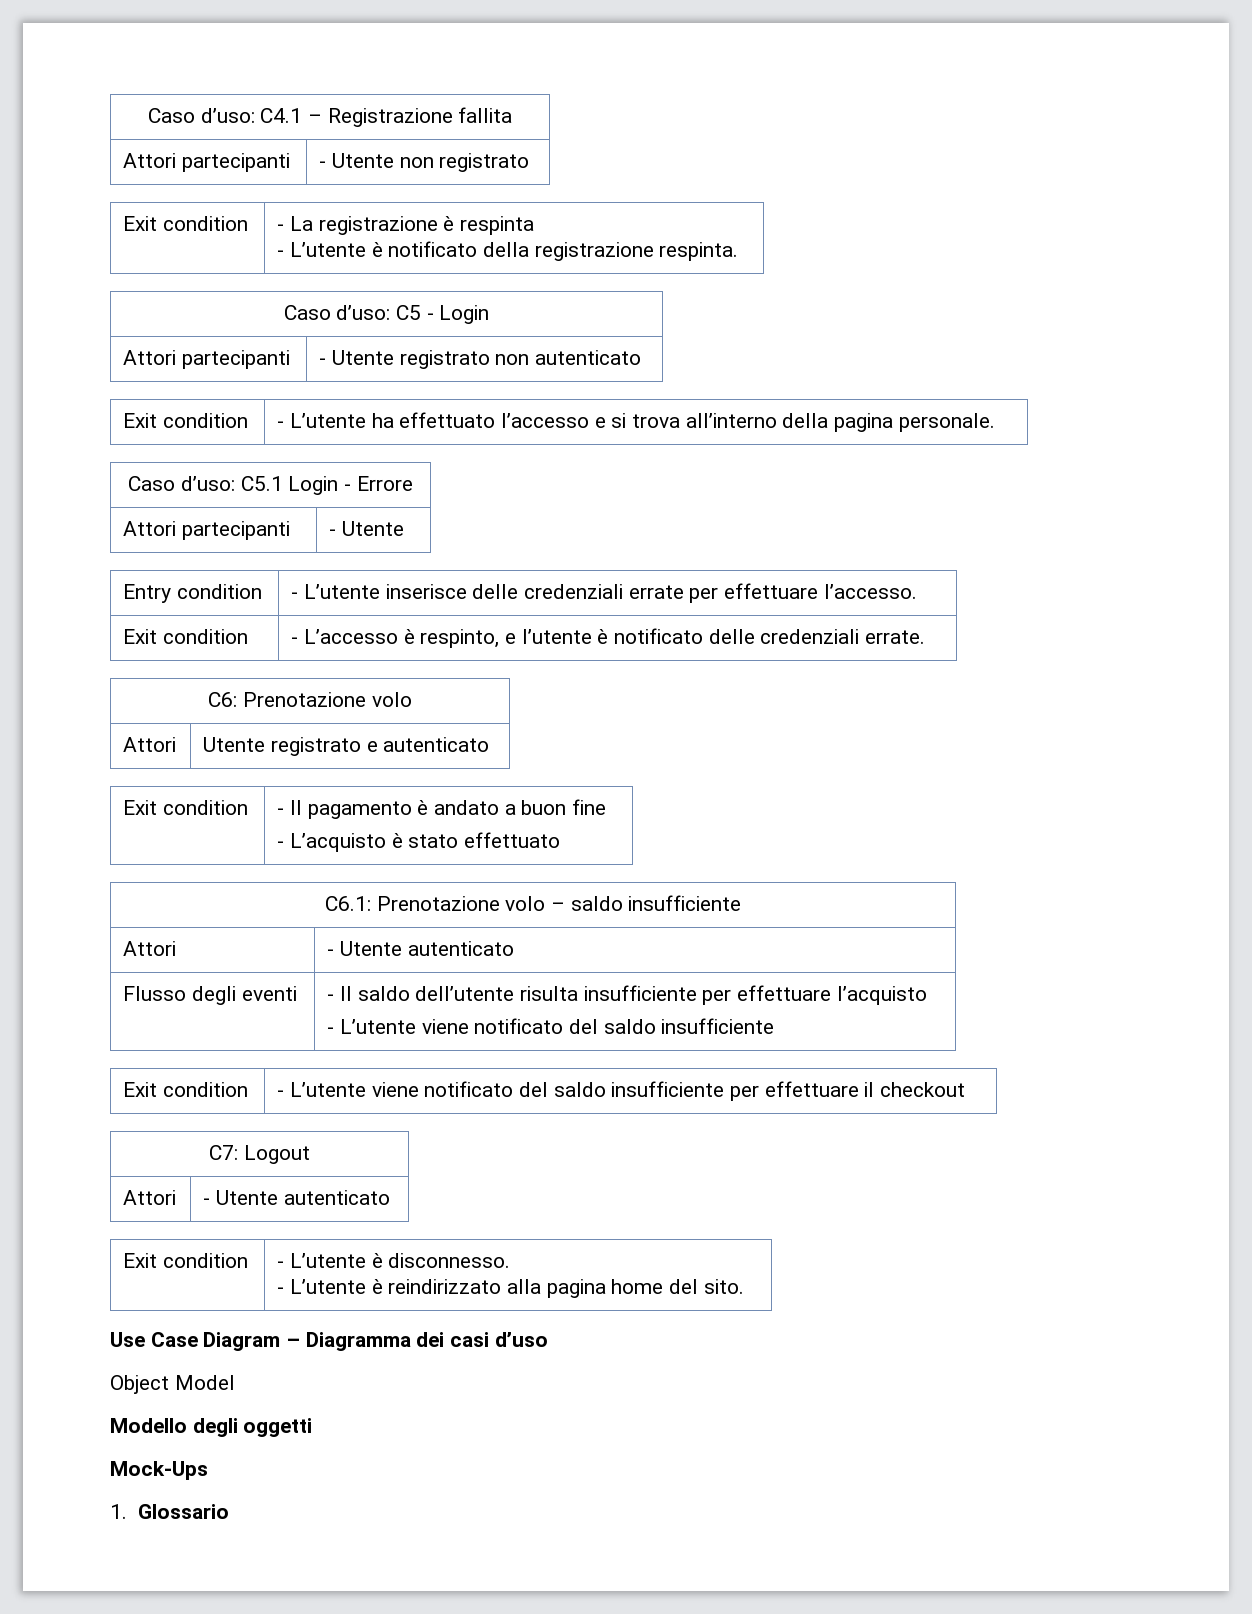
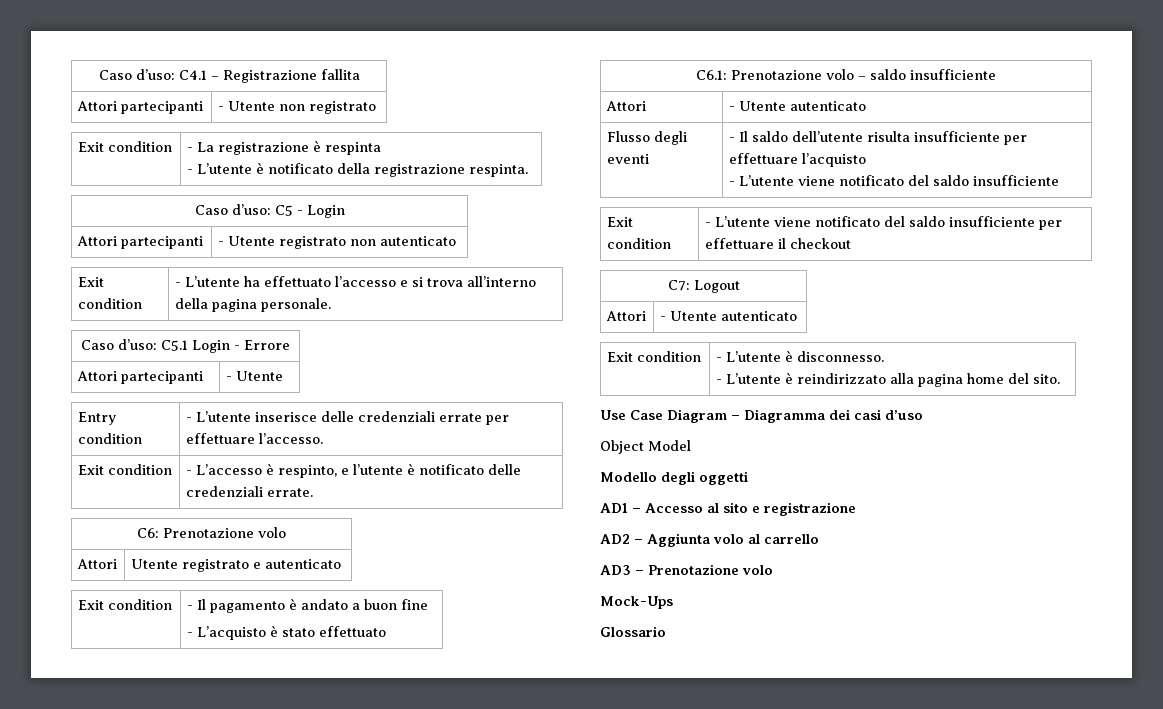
(313, 1427) none -> [600,502,856,516] [600,533,819,547] [600,564,773,575] // AD1 – Accesso al sito e registrazione // AD2 – Aggiunta volo al carrello // AD3 – Prenotazione volo
[110,1504,127,1519] 1. -> (673, 602) none

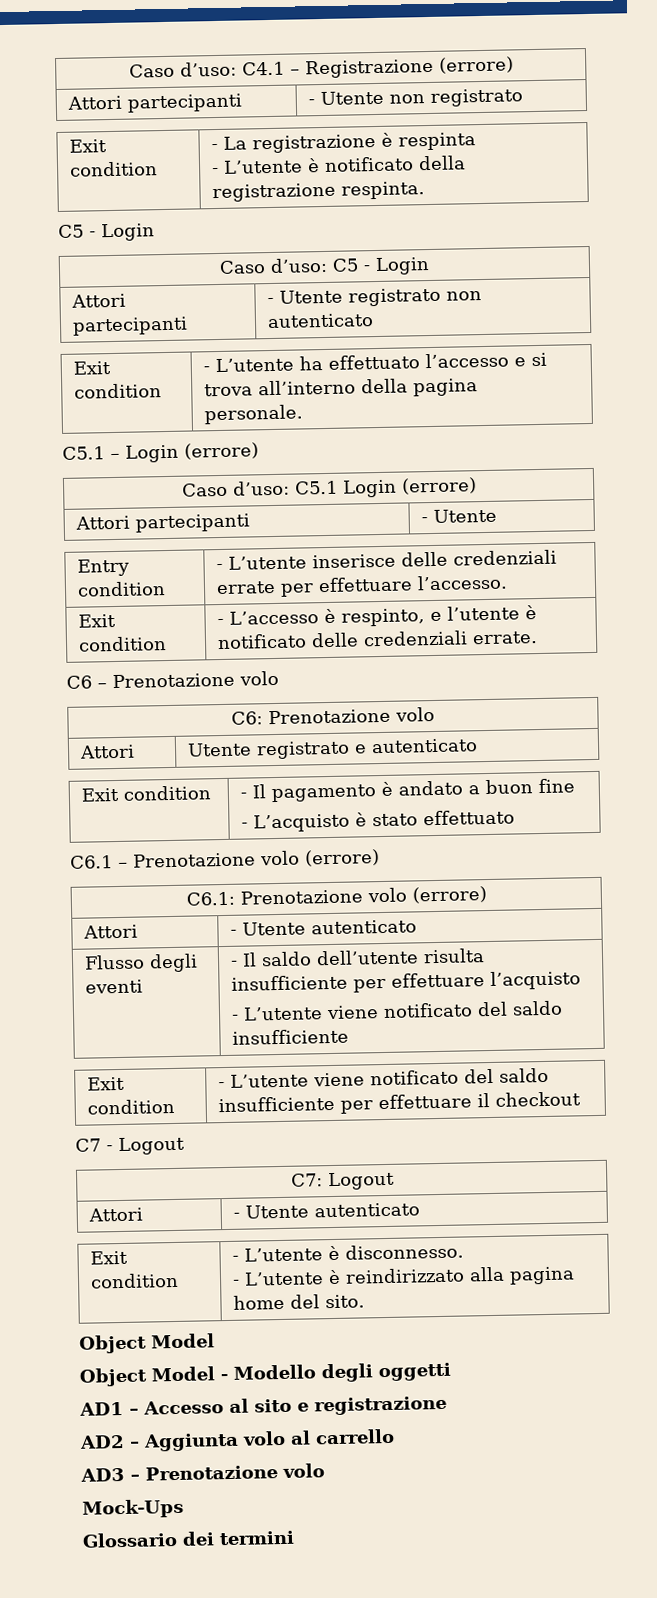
[320,69,360,80] fallita -> [438,56,514,74] (errore)
(528, 170) none -> [58,223,155,242] // C5 - Login
(331, 305) none -> [62,442,259,463] // C5.1 – Login (errore)
[234,340,290,350] - Errore -> [400,477,477,495] (errore)
(313, 492) none -> [66,670,279,689] // C6 – Prenotazione volo
(386, 631) none -> [70,849,380,869] // C6.1 – Prenotazione volo (errore)
[858,69,996,80] – saldo insufficiente -> [411,886,487,904] (errore)
(851, 243) none -> [75,1136,185,1156] // C7 - Logout
[600,409,923,423] [600,440,691,454] Use Case Diagram – Diagramma dei casi d’uso // Object Model // -> [79,1333,215,1354] [79,1366,228,1387] Object Model // Object Model -
(666, 631) none -> [182,1530,295,1546] dei termini

